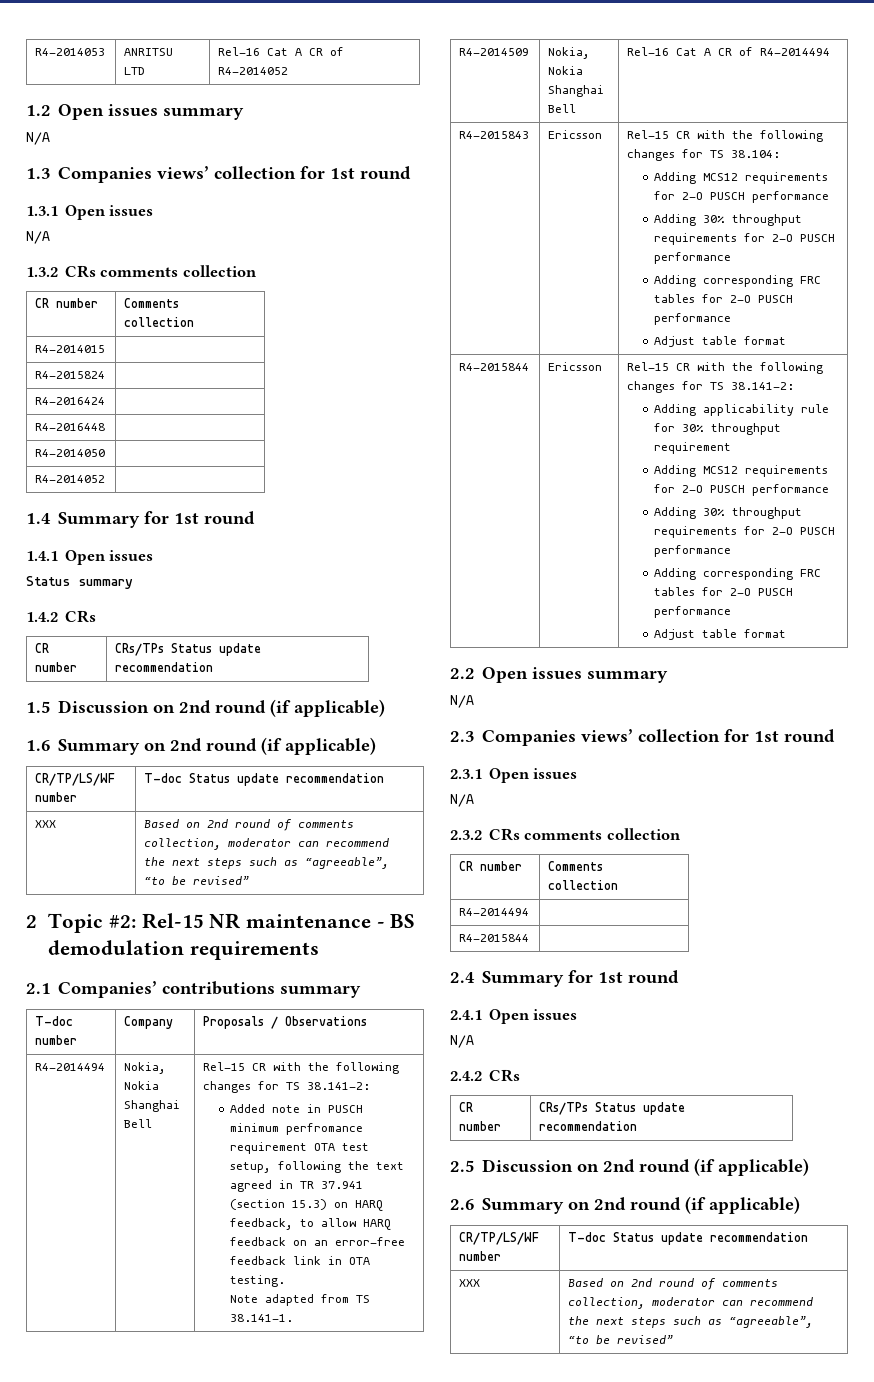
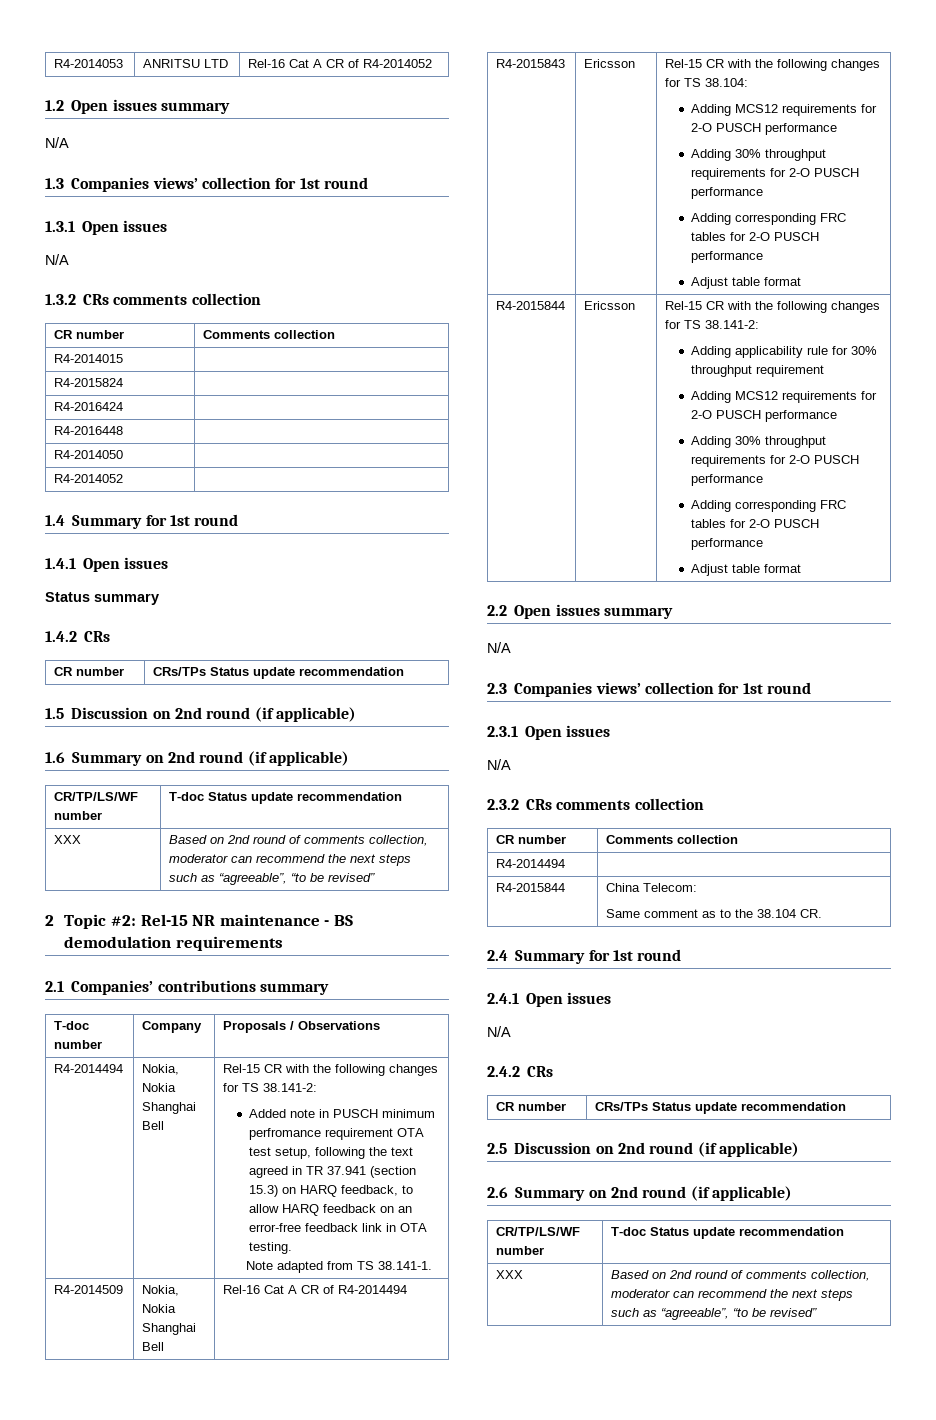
(530, 938) none -> [605,883,697,892] [605,909,822,918] China Telecom: // Same comment as to the 38.104 CR.

